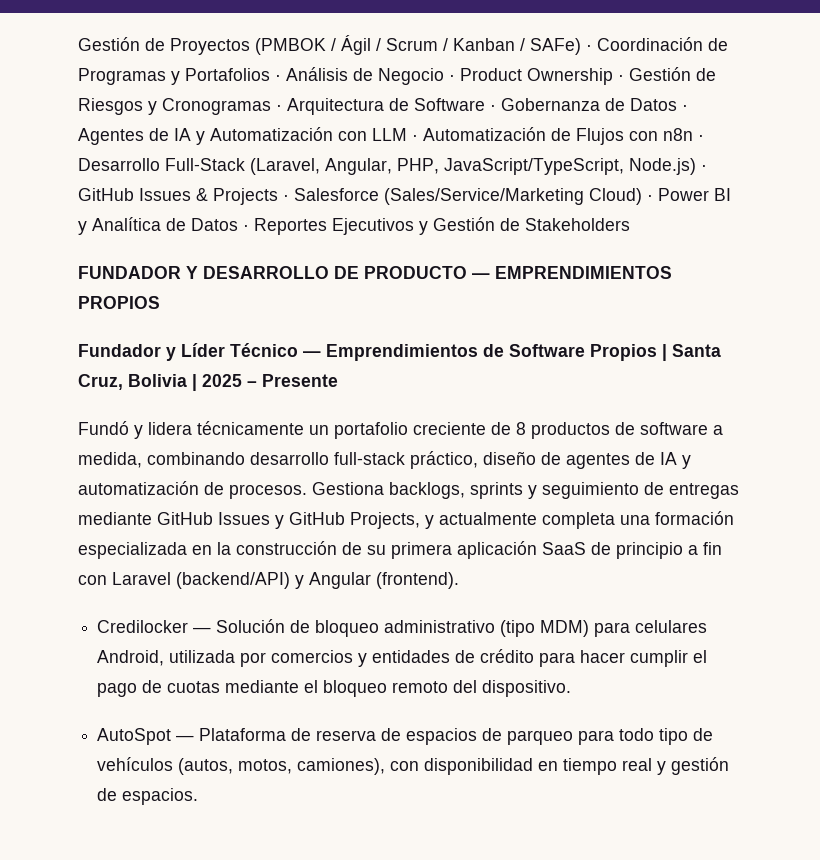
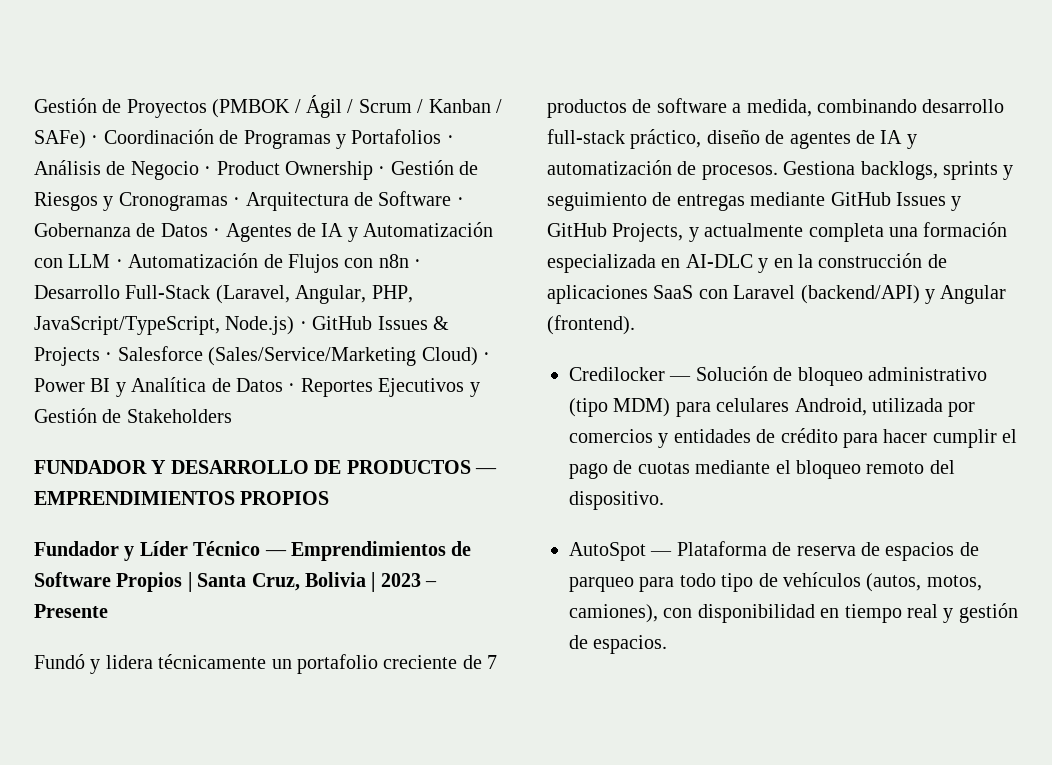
[364,266,467,279] PRODUCTO -> [346,460,471,474] PRODUCTOS
[202,374,242,387] 2025 -> [380,573,421,587] 2023
[516,422,526,435] 8 -> [487,655,498,669] 7
[217,541,722,559] la construcción de su primera aplicación SaaS de principio a fin -> [685,253,947,273] [547,285,694,304] AI-DLC y en la construcción de aplicaciones SaaS

